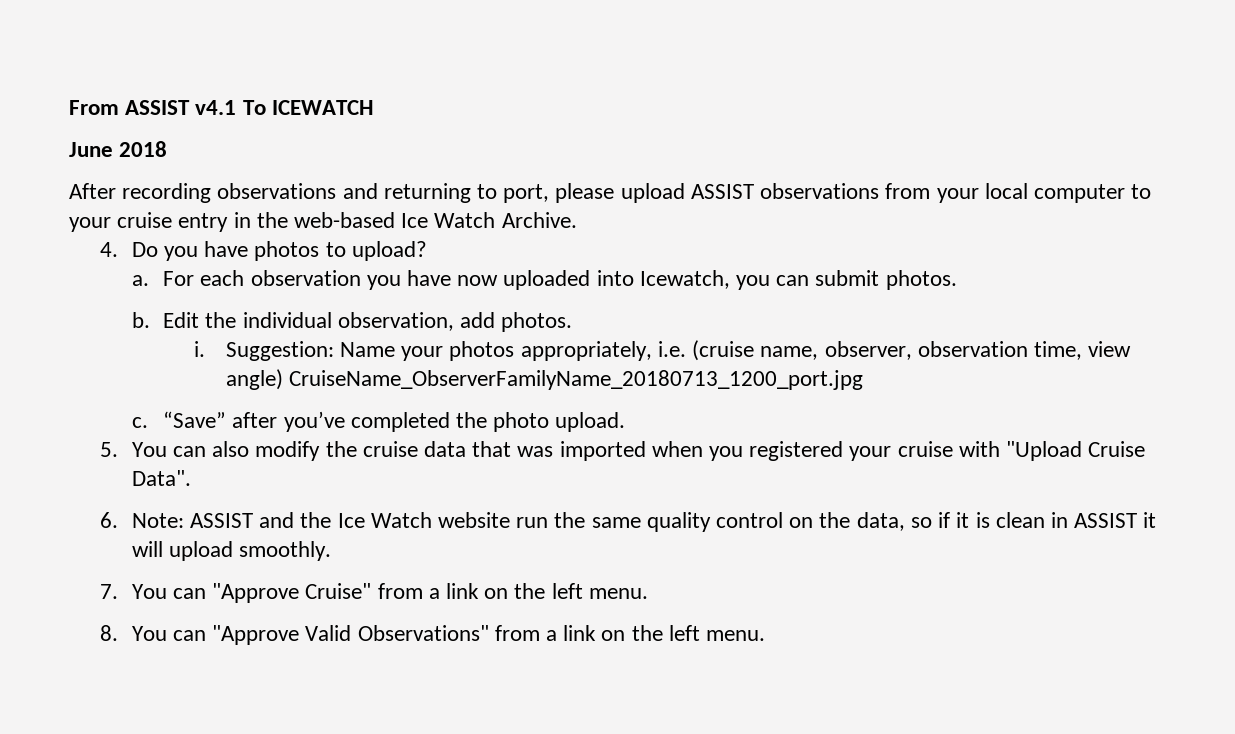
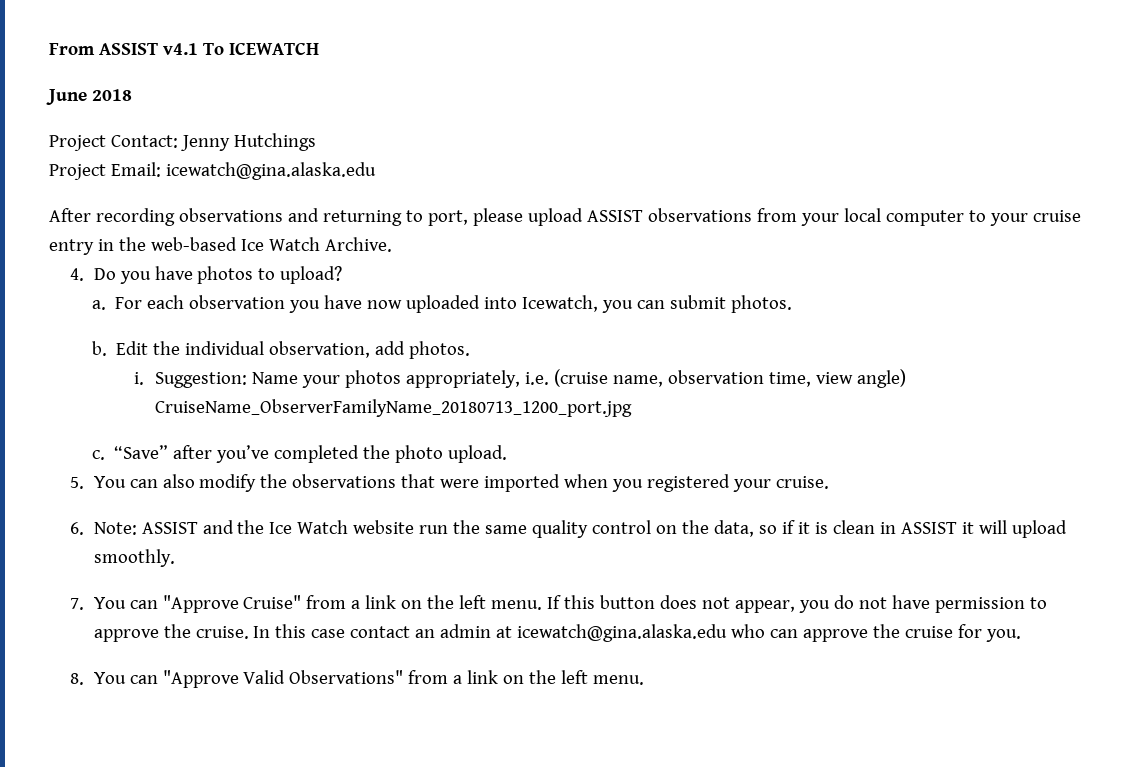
(168, 149) none -> [49,133,316,151] [49,162,376,180] // Project Contact: Jenny Hutchings // Project Email: icewatch@gina.alaska.edu
[824,341,912,360] observer, -> (664, 381) none
[362,441,554,457] cruise data that was -> [292,474,480,488] observations that were
[897,441,1146,461] [131,470,191,486] cruise with "Upload Cruise Data". -> [776,476,830,489] cruise.
(648, 593) none -> [547,595,1048,613] [93,624,1022,642] If this button does not appear, you do not have permission to approve the cruise. In this case contact an admin at icewatch@gina.alaska.edu who can approve the cruise for you.

